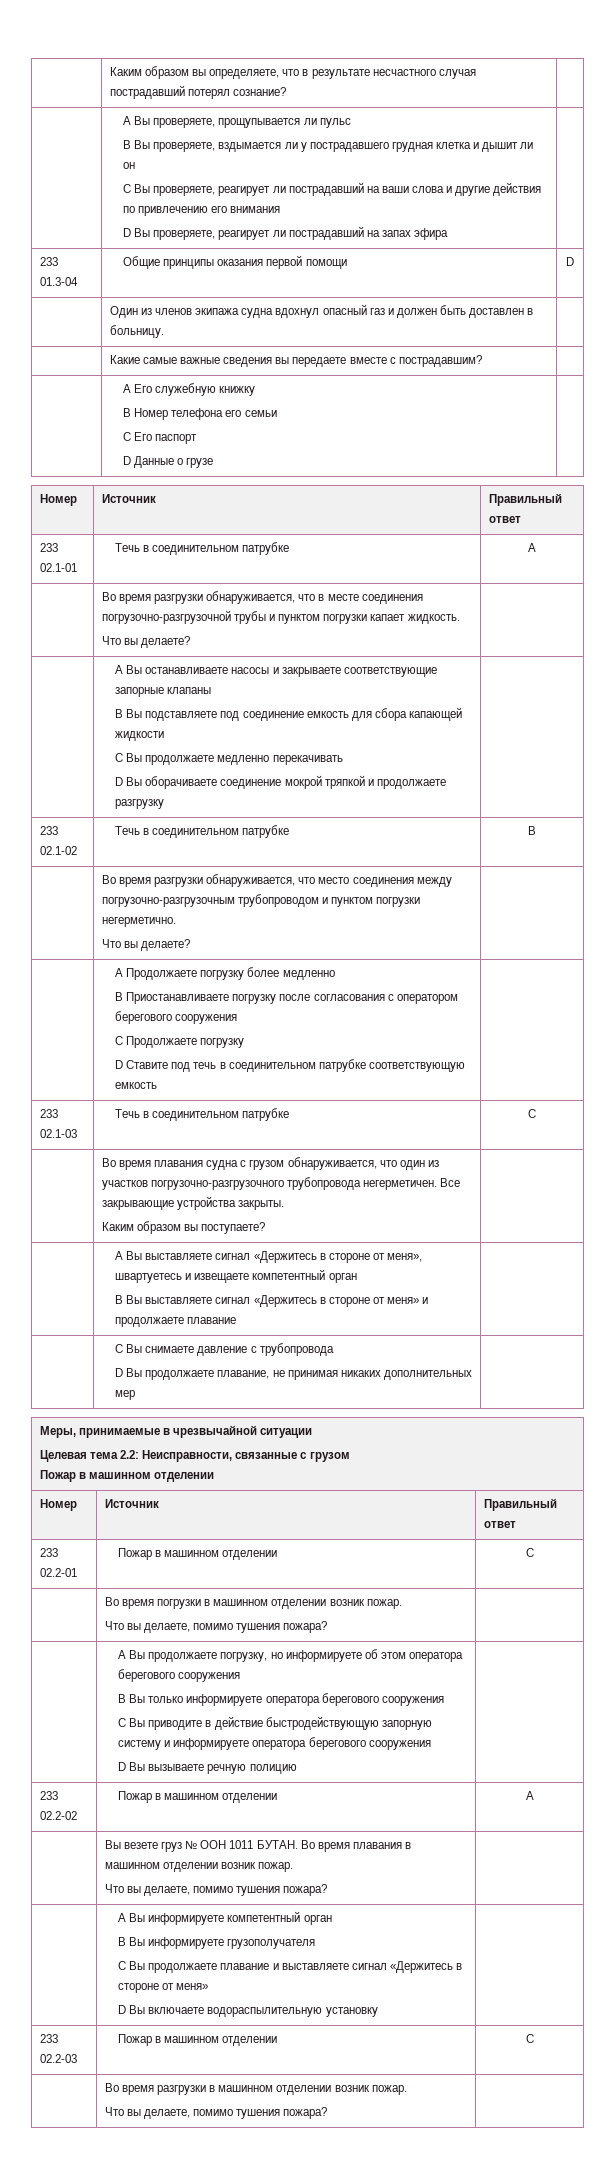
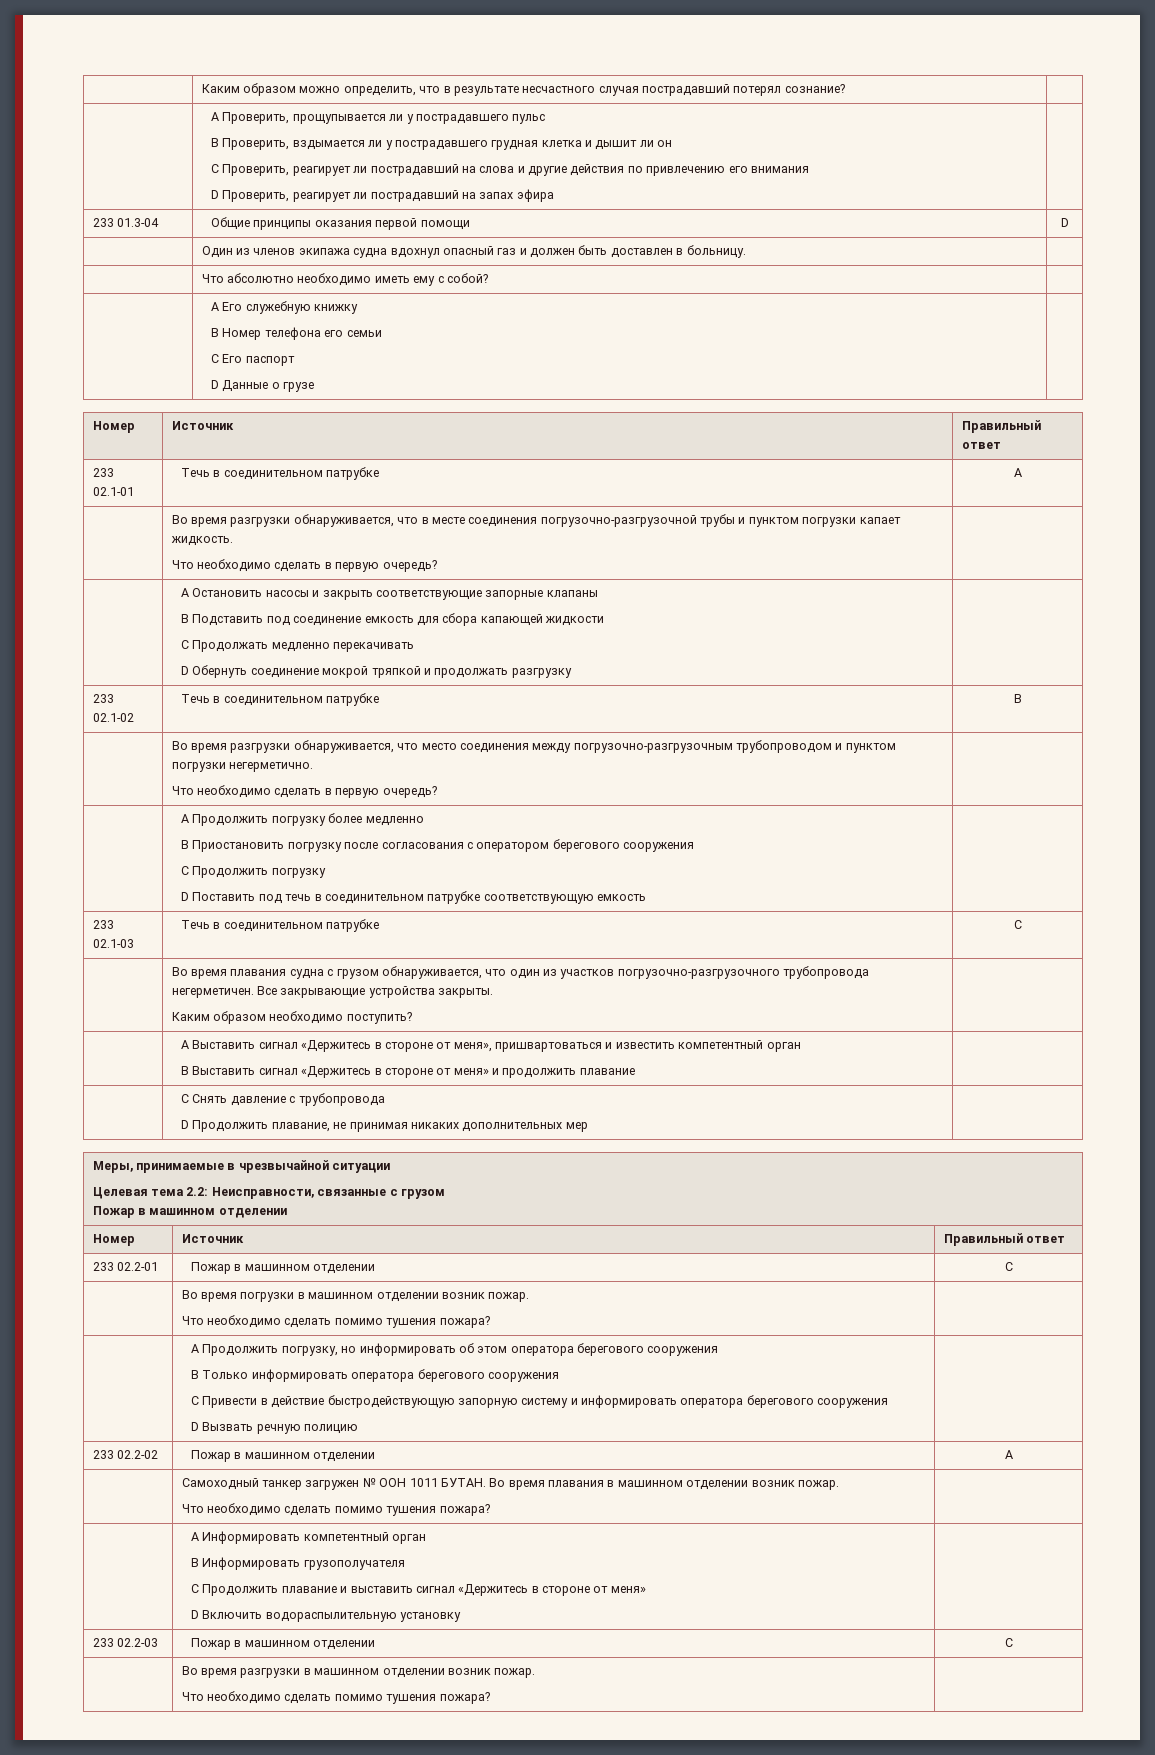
[109,66,280,79] | Каким образом вы определяете, -> [201,83,416,96] | Каким образом можно определить,
[134,116,317,128] Вы проверяете, прощупывается ли -> [222,112,509,124] Проверить, прощупывается ли у пострадавшего
[134,140,216,152] Вы проверяете, -> [222,138,290,150] Проверить,
[134,182,409,196] Вы проверяете, реагирует ли пострадавший на ваши -> [222,164,476,176] Проверить, реагирует ли пострадавший на
[134,228,216,240] Вы проверяете, -> [222,190,290,202] Проверить,
[109,355,482,367] Какие самые важные сведения вы передаете вместе с пострадавшим? -> [201,273,488,286] Что абсолютно необходимо иметь ему с собой?
[124,636,191,648] [115,665,229,674] вы делаете? | // | A Вы останавливаете -> [197,559,437,572] [181,588,263,597] необходимо сделать в первую очередь? | // | A Остановить
[281,667,341,677] закрываете -> [322,590,373,600] закрыть
[126,709,218,721] Вы подставляете -> [192,614,264,626] Подставить
[126,753,215,765] Вы продолжаете -> [192,640,269,652] Продолжать
[126,776,218,789] Вы оборачиваете -> [192,665,248,678] Обернуть
[376,779,446,789] продолжаете -> [434,668,509,678] продолжать
[124,939,191,951] [115,968,198,980] вы делаете? | // | A Продолжаете -> [197,785,437,798] [181,814,269,826] необходимо сделать в первую очередь? | // | A Продолжить
[126,992,230,1004] Приостанавливаете -> [192,840,285,852] Приостановить
[126,1036,198,1048] Продолжаете -> [192,866,269,878] Продолжить
[126,1060,169,1069] Ставите -> [192,892,256,901] Поставить
[184,1222,266,1234] [115,1251,213,1260] вы поступаете? | // | A Вы выставляете -> [269,1011,412,1024] [181,1040,256,1049] необходимо поступить? | // | A Выставить
[115,1269,357,1283] [115,1295,213,1304] швартуетесь и извещаете компетентный орган // В Вы выставляете -> [495,1040,801,1052] [181,1066,256,1075] пришвартоваться и известить компетентный орган // В Выставить
[115,1317,185,1327] продолжаете -> [502,1068,577,1078] продолжить
[126,1344,195,1353] Вы снимаете -> [192,1094,228,1103] Снять
[126,1368,215,1380] Вы продолжаете -> [192,1120,269,1132] Продолжить
[127,1621,328,1633] [118,1650,218,1662] вы делаете, помимо тушения пожара? | // | A Вы продолжаете -> [207,1315,490,1328] [191,1344,279,1356] необходимо сделать помимо тушения пожара? | // | A Продолжить
[285,1650,362,1662] информируете -> [359,1343,456,1356] информировать
[129,1694,263,1706] Вы только информируете -> [202,1369,348,1382] Только информировать
[129,1718,203,1730] Вы приводите -> [202,1396,258,1408] Привести
[173,1738,250,1750] информируете -> [581,1395,678,1408] информировать
[129,1762,205,1771] Вы вызываете -> [202,1422,254,1431] Вызвать
[104,1840,183,1852] Вы везете груз -> [181,1478,360,1490] Самоходный танкер загружен
[127,1884,328,1896] [118,1911,332,1925] [118,1937,225,1949] вы делаете, помимо тушения пожара? | // | A Вы информируете компетентный орган // В Вы информируете -> [207,1503,490,1516] [191,1531,427,1544] [191,1557,301,1570] необходимо сделать помимо тушения пожара? | // | A Информировать компетентный орган // В Информировать
[129,1961,218,1973] Вы продолжаете -> [202,1584,279,1596] Продолжить
[281,1963,349,1970] выставляете -> [350,1586,413,1593] выставить
[129,2005,205,2014] Вы включаете -> [202,1610,263,1619] Включить
[127,2109,191,2119] вы делаете, -> [207,1691,332,1704] необходимо сделать

